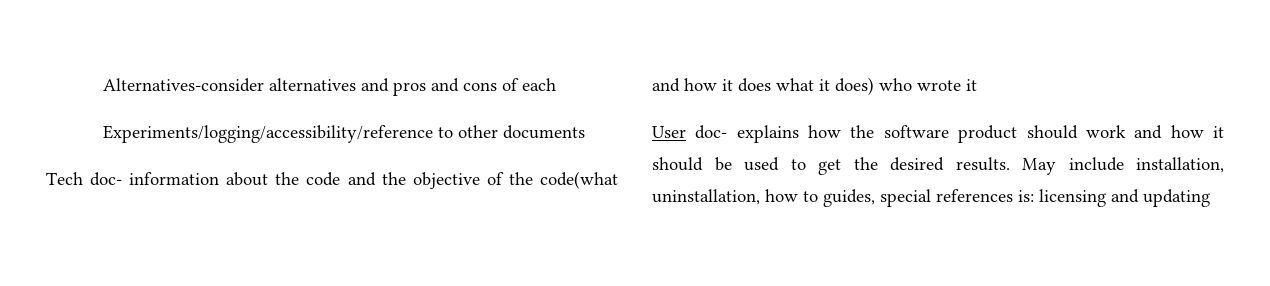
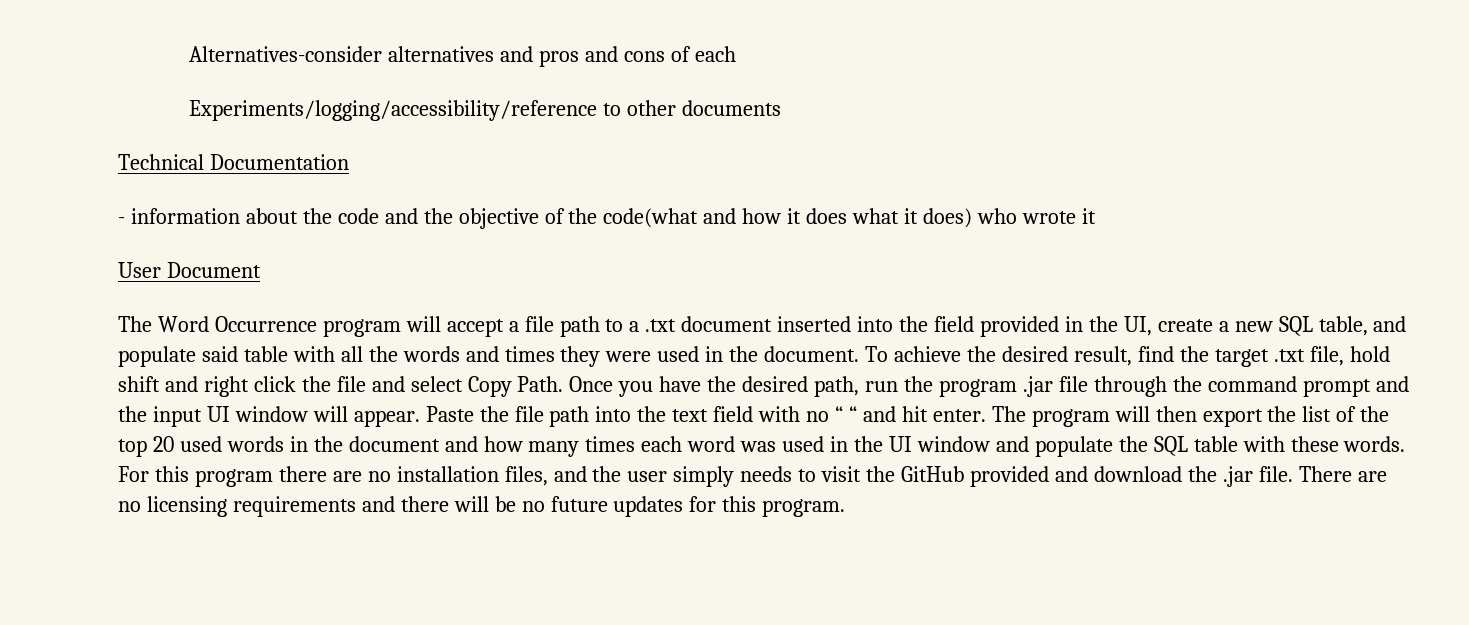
[46,172,123,186] Tech doc- -> [118,154,349,170] [118,217,125,224] Technical Documentation // -
[695,125,1224,143] [652,157,1224,175] [652,189,1210,207] doc- explains how the software product should work and how it should be used to get the desired results. May include installation, uninstallation, how to guides, special references is: licensing and updating -> [166,262,261,278] [118,316,1407,337] [118,346,1390,367] [118,376,1409,397] [118,406,1390,427] [118,436,1406,457] [118,466,1387,487] [118,496,846,517] Document // The Word Occurrence program will accept a file path to a .txt document inserted into the field provided in the UI, create a new SQL table, and populate said table with all the words and times they were used in the document. To achieve the desired result, find the target .txt file, hold shift and right click the file and select Copy Path. Once you have the desired path, run the program .jar file through the command prompt and the input UI window will appear. Paste the file path into the text field with no “ “ and hit enter. The program will then export the list of the top 20 used words in the document and how many times each word was used in the UI window and populate the SQL table with these words. For this program there are no installation files, and the user simply needs to visit the GitHub provided and download the .jar file. There are no licensing requirements and there will be no future updates for this program.

